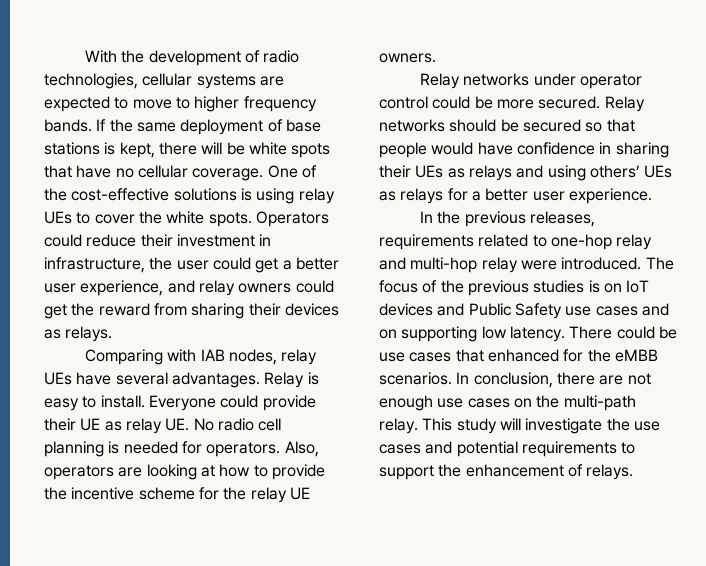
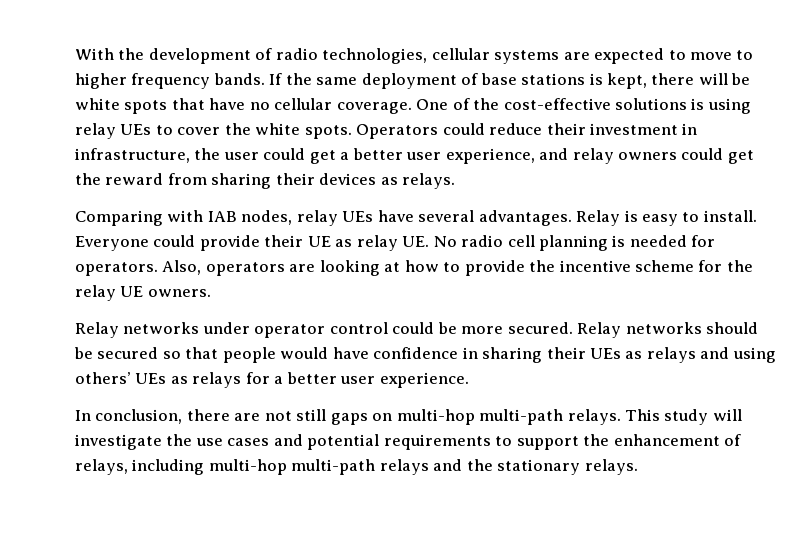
[437,211,596,227] [379,234,653,250] [379,257,674,273] [379,280,650,296] [379,303,669,319] [379,326,677,342] [379,349,658,362] [379,372,651,388] [379,395,636,411] [379,418,418,434] the previous releases, requirements related to one-hop relay and multi-hop relay were introduced. The focus of the previous studies is on IoT devices and Public Safety use cases and on supporting low latency. There could be use cases that enhanced for the eMBB scenarios. In conclusion, there are not enough use cases on the multi-path relay. -> [95,409,621,425] conclusion, there are not still gaps on multi-hop multi-path relays.
(583, 470) none -> [75,459,581,475] relays, including multi-hop multi-path relays and the stationary

